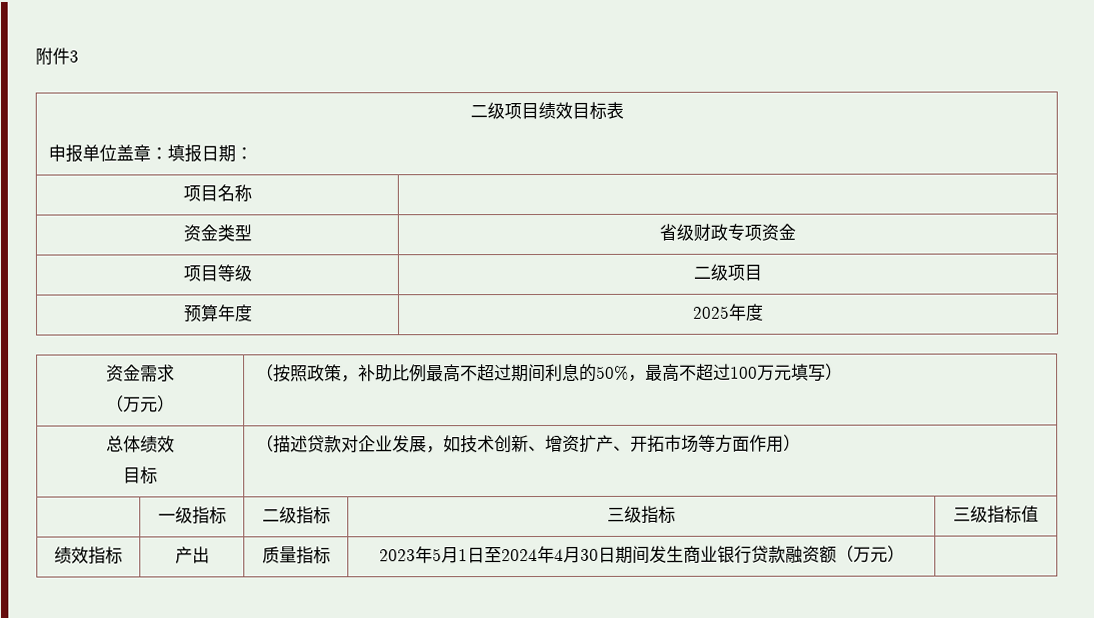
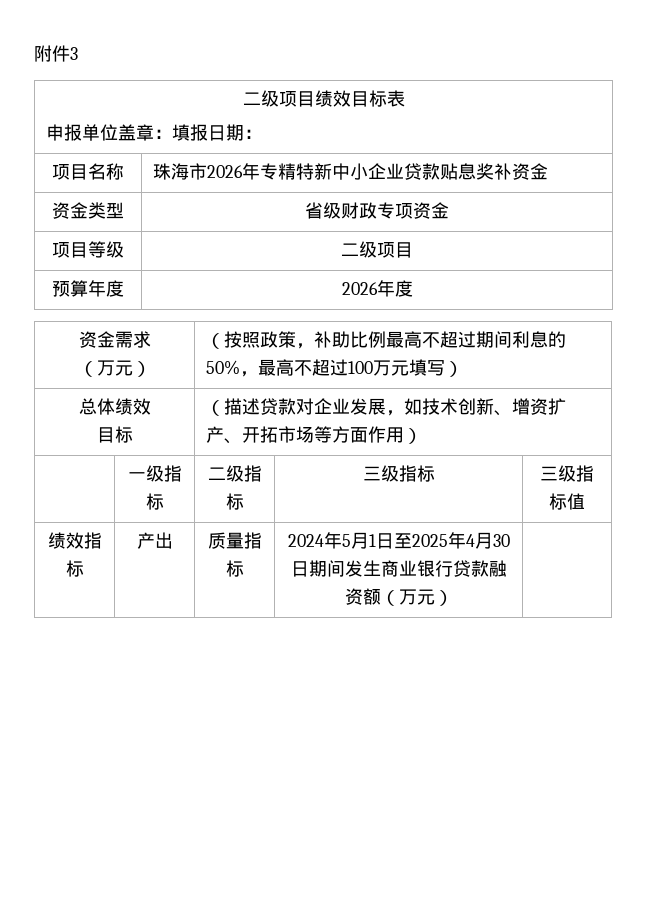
(252, 193) none -> [152,163,548,180] 珠海市2026年专精特新中小企业贷款贴息奖补资金
[692,305,730,319] 2025 -> [341,282,378,295] 2026
[378,549,416,562] 2023 -> [287,534,324,547] 2024
[500,549,538,562] 2024 -> [411,534,448,547] 2025

